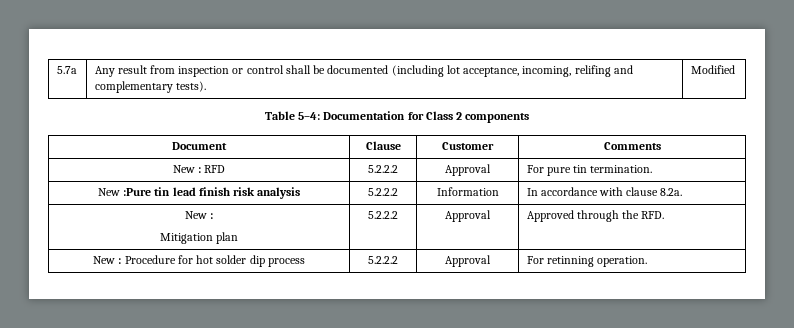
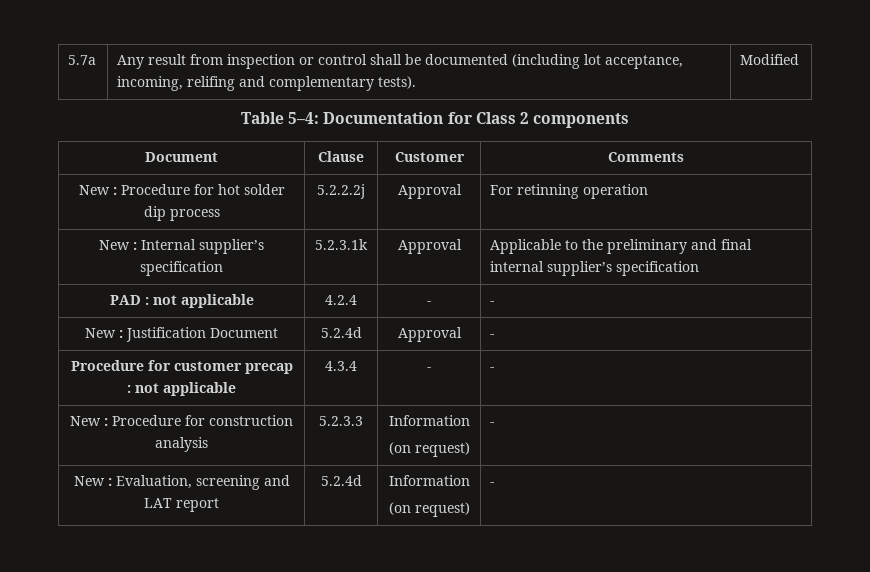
[172,165,226,173] [368,165,398,173] [445,164,491,176] [526,165,653,176] [97,187,301,199] [368,188,398,196] [436,187,499,196] [526,187,683,196] [184,211,214,219] [159,232,239,244] [368,211,398,219] [445,210,491,222] [526,210,665,222] // New : RFD | 5.2.2.2 | Approval | For pure tin termination. // New :Pure tin lead finish risk analysis | 5.2.2.2 | Information | In accordance with clause 8.2a. // New : // Mitigation plan | 5.2.2.2 | Approval | Approved through the RFD. -> (685, 157) none
[368,256,398,264] 5.2.2.2 -> [317,184,365,199] 5.2.2.2j
[597,256,648,267] operation. -> [583,184,649,199] [99,239,264,254] [140,261,223,276] [315,239,368,250] [397,239,462,254] [490,239,753,254] [490,261,700,276] [109,294,254,308] [325,295,357,305] [427,301,431,305] [490,301,495,305] [85,327,278,342] [320,327,362,338] [397,327,462,342] [490,334,495,338] [70,360,293,374] [127,382,236,396] [325,361,357,371] [427,367,431,371] [490,367,495,371] [70,415,293,426] [155,437,208,452] [319,416,363,426] [388,415,470,426] [388,442,470,457] [490,422,495,426] [73,475,290,490] [144,498,219,512] [320,475,362,486] [388,475,470,486] [388,502,470,517] [490,482,495,486] operation // New : Internal supplier’s specification | 5.2.3.1k | Approval | Applicable to the preliminary and final internal supplier’s specification // PAD : not applicable | 4.2.4 | - | - // New : Justification Document | 5.2.4d | Approval | - // Procedure for customer precap : not applicable | 4.3.4 | - | - // New : Procedure for construction analysis | 5.2.3.3 | Information // (on request) | - // New : Evaluation, screening and LAT report | 5.2.4d | Information // (on request) | -

